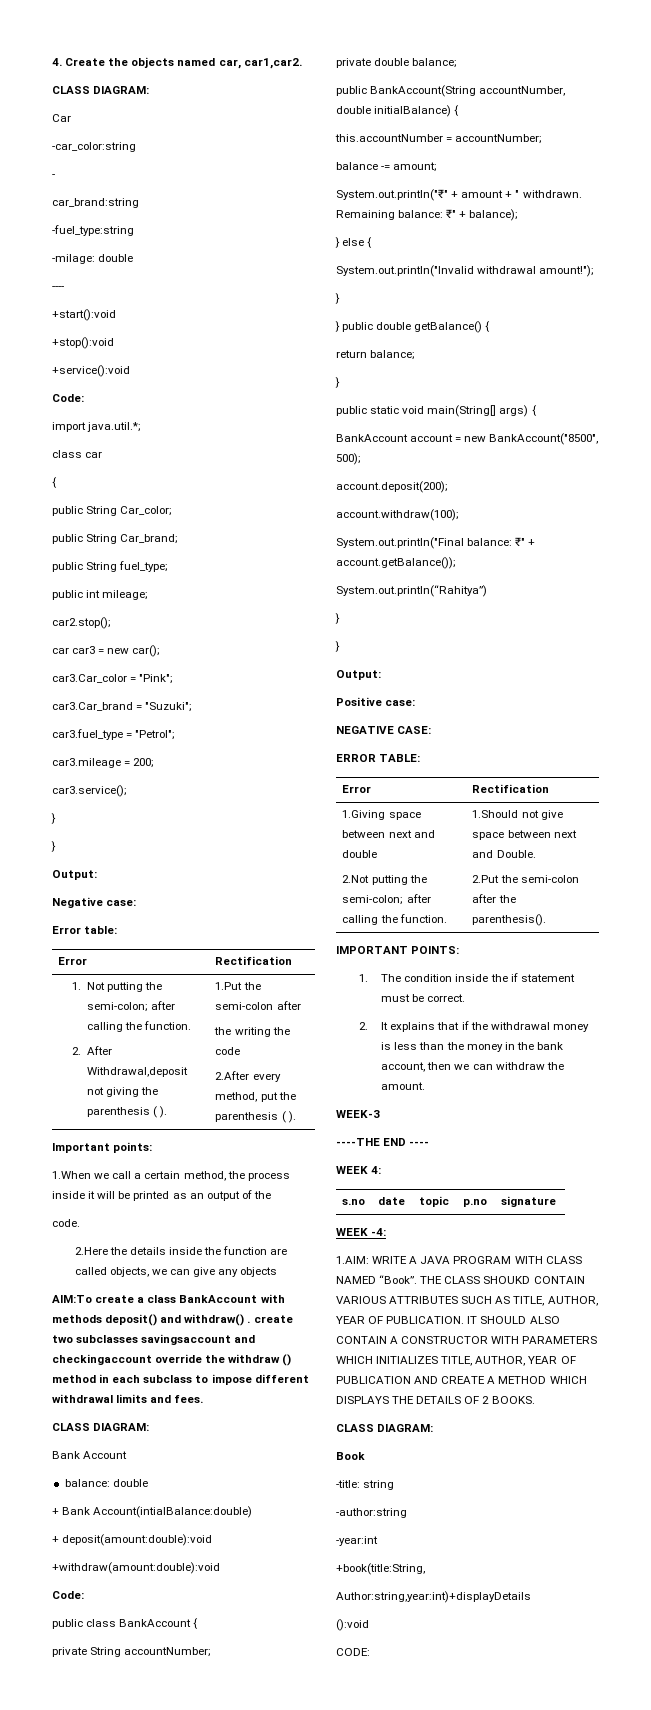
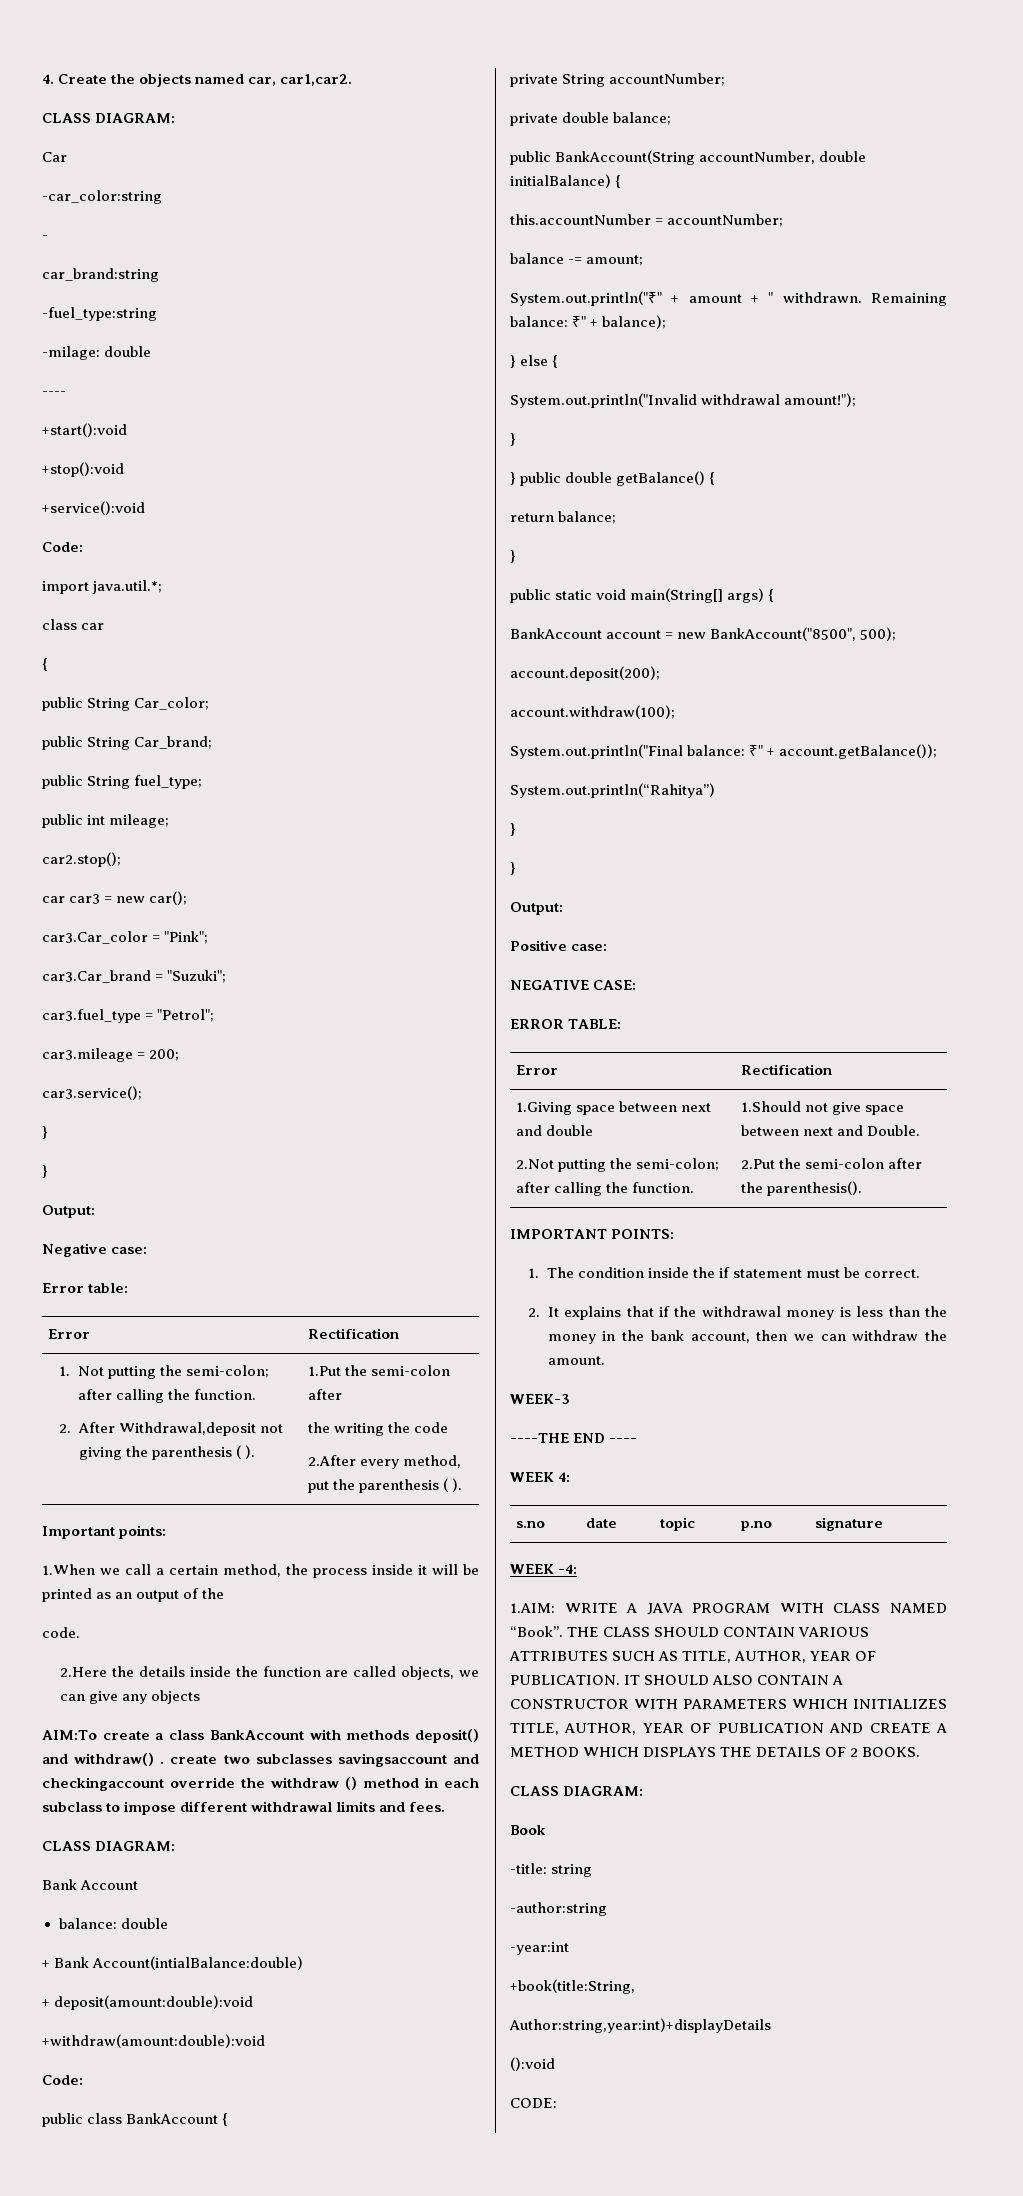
[483,1276,531,1284] SHOUKD -> [654,1627,720,1637] SHOULD

